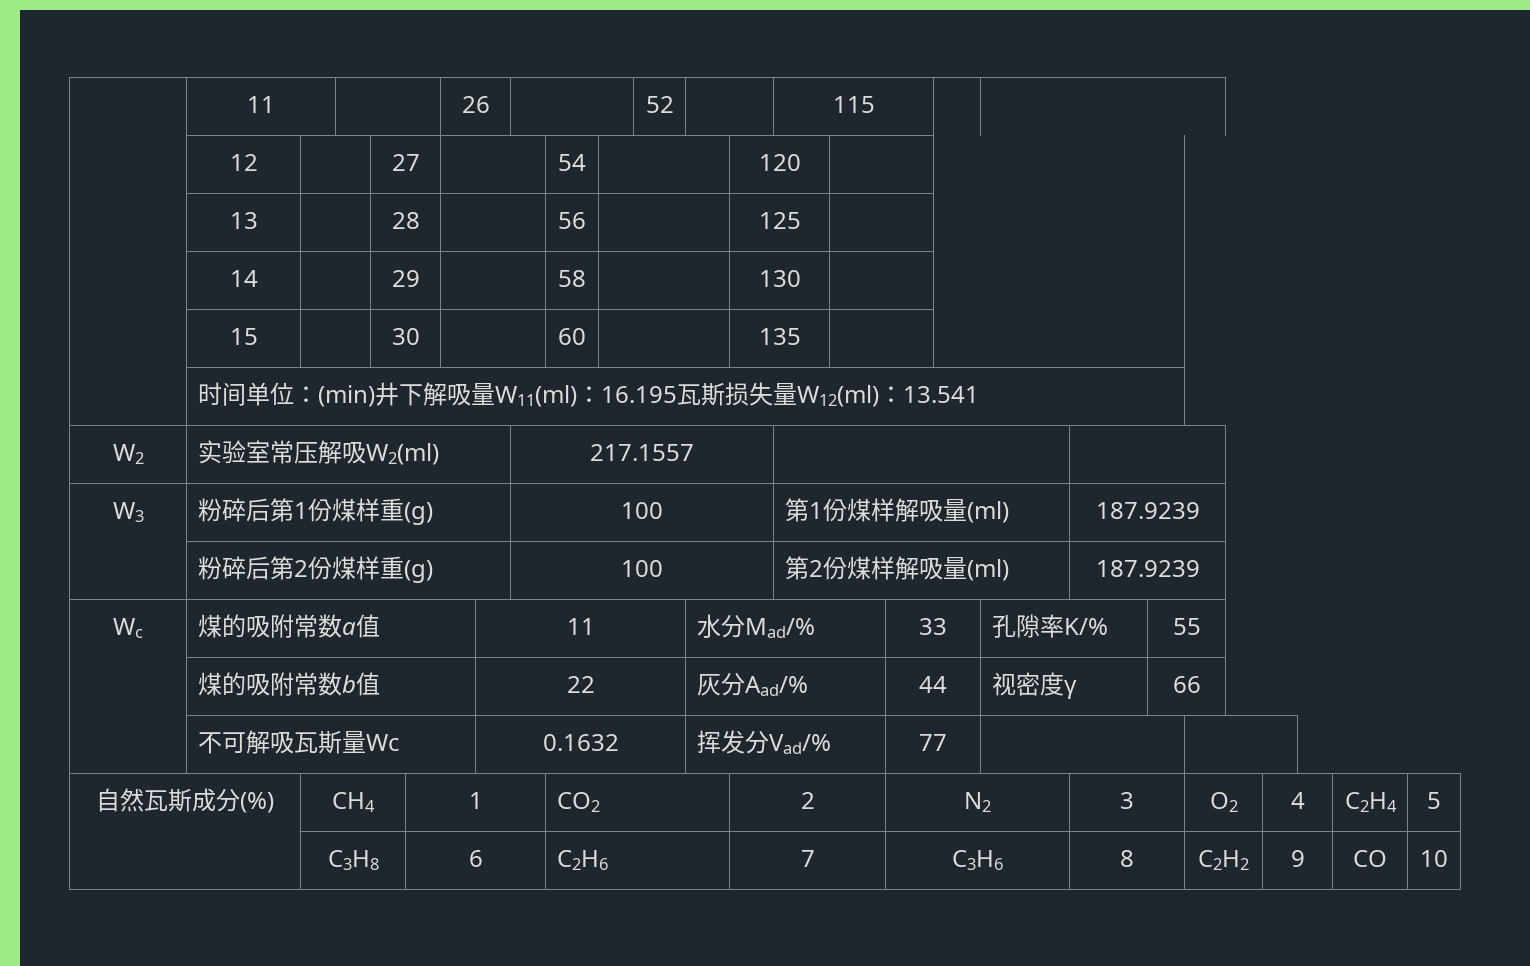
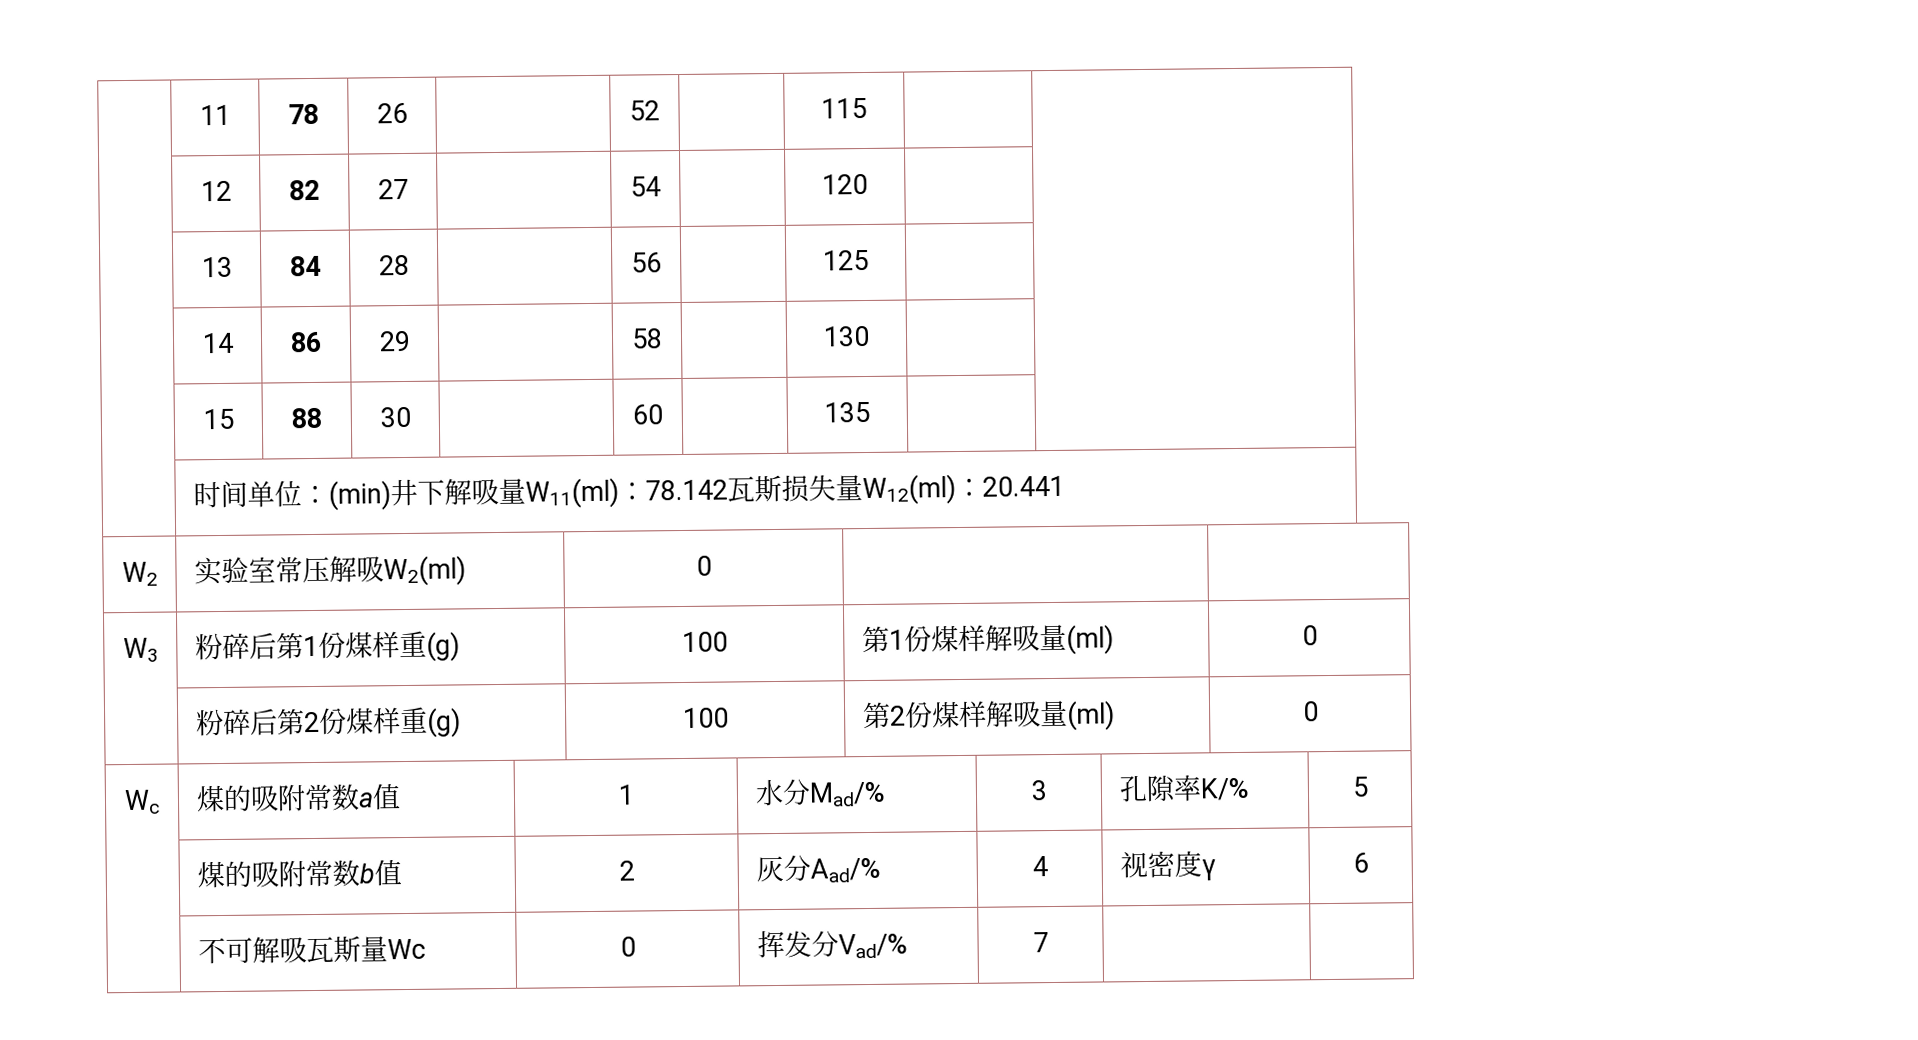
[247,96,275,113] | 11 | -> [199,104,231,126] [288,103,319,125] | 11 | 78
(258, 162) none -> [289,179,320,201] 82
(258, 220) none -> [290,255,321,277] 84
(258, 278) none -> [290,331,322,353] 86
(258, 336) none -> [291,407,322,429] 88
[600,386,677,403] 16.195 -> [644,479,728,501] 78.142
[902,386,979,403] 13.541 -> [981,475,1065,497] 20.441
[590,444,694,461] 217.1557 -> [695,555,712,576] 0
[1095,502,1200,519] 187.9239 -> [1301,625,1318,646] 0
[1095,560,1200,577] 187.9239 -> [1301,701,1319,722] 0
[566,618,595,635] 11 -> [617,784,635,805] 1
[919,618,947,635] 33 -> [1030,780,1048,801] 3
[1172,618,1201,635] 55 -> [1351,776,1369,797] 5
[566,676,595,693] 22 -> [618,860,635,881] 2
[919,676,947,693] 44 -> [1031,856,1048,877] 4
[1172,676,1201,693] 66 -> [1352,852,1369,873] 6
[542,734,619,751] 0.1632 -> [619,936,636,957] 0
[919,734,947,751] [96,788,274,813] [332,792,375,812] [468,792,483,809] [556,792,600,812] [800,792,815,809] [964,792,991,812] [1120,792,1134,809] [1209,792,1238,812] [1290,792,1305,809] [1344,792,1397,812] [1427,792,1441,809] [327,850,379,870] [468,850,483,867] [556,850,608,870] [800,850,815,867] [952,850,1003,870] [1120,850,1134,867] [1198,850,1249,870] [1290,850,1305,867] [1353,850,1387,867] [1420,850,1448,867] 77 | | // 自然瓦斯成分(%) | CH4 | 1 | CO2 | 2 | N2 | 3 | O2 | 4 | C2H4 | 5 // | C3H8 | 6 | C2H6 | 7 | C3H6 | 8 | C2H2 | 9 | CO | 10 -> [1032,932,1049,953] 7 | |

